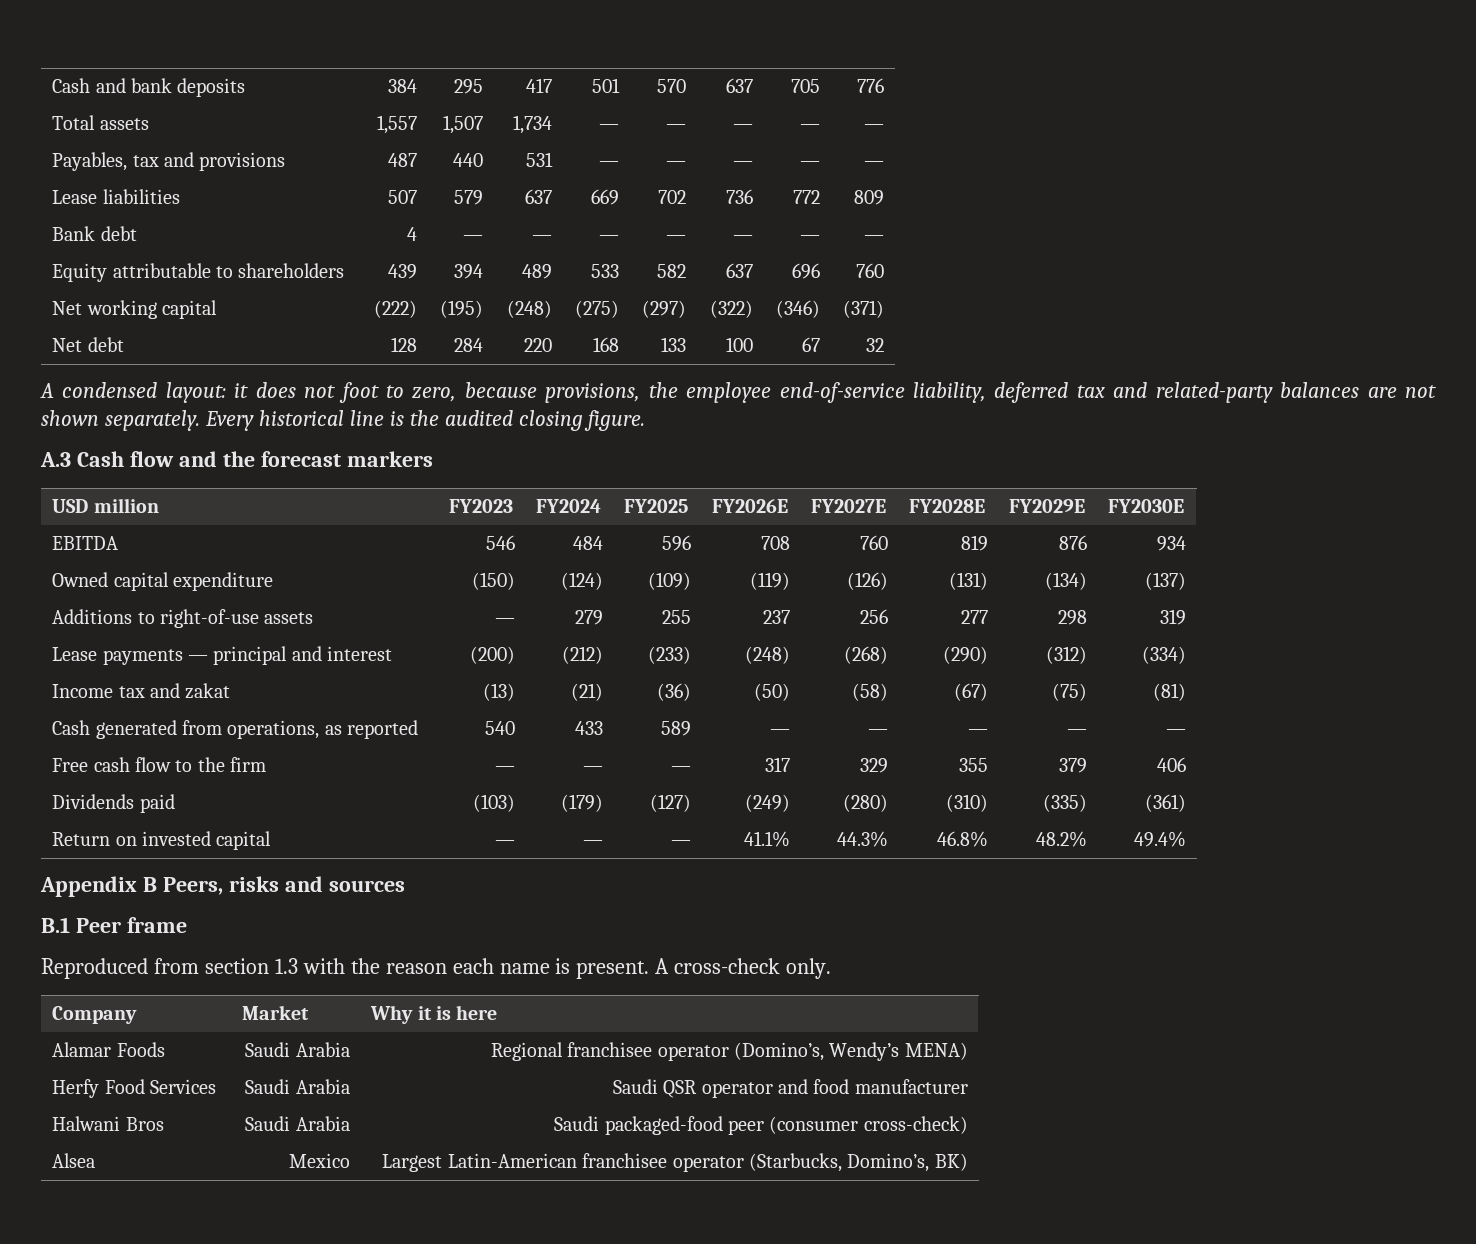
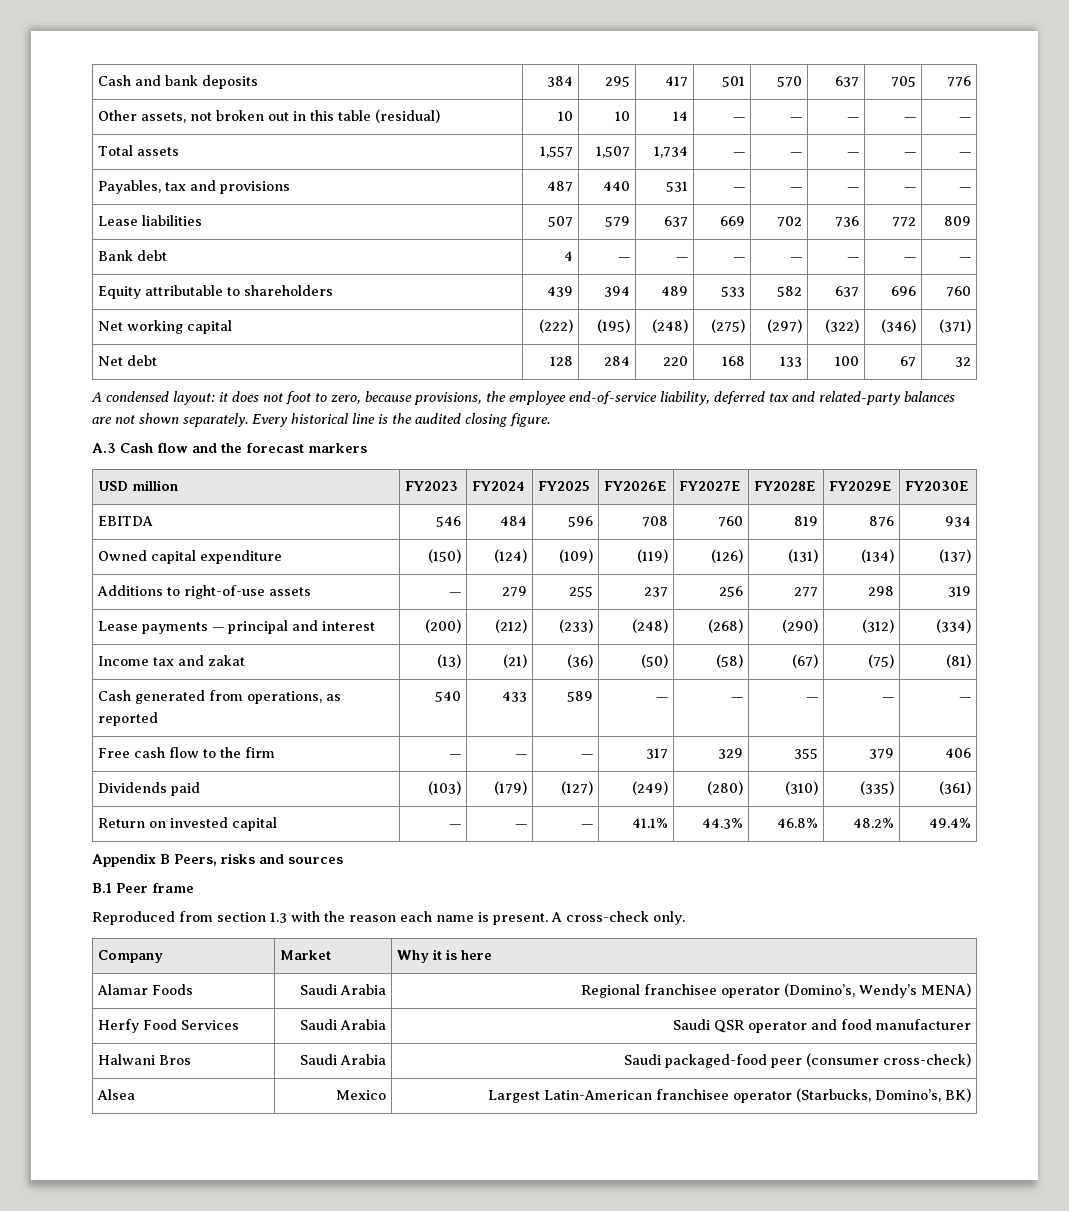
(884, 85) none -> [98,109,441,123] [557,111,573,121] [614,111,630,121] [672,111,688,121] [732,117,745,121] [789,117,802,121] [846,117,859,121] [903,117,916,121] [958,117,971,121] // Other assets, not broken out in this table (residual) | 10 | 10 | 14 | — | — | — | — | —

